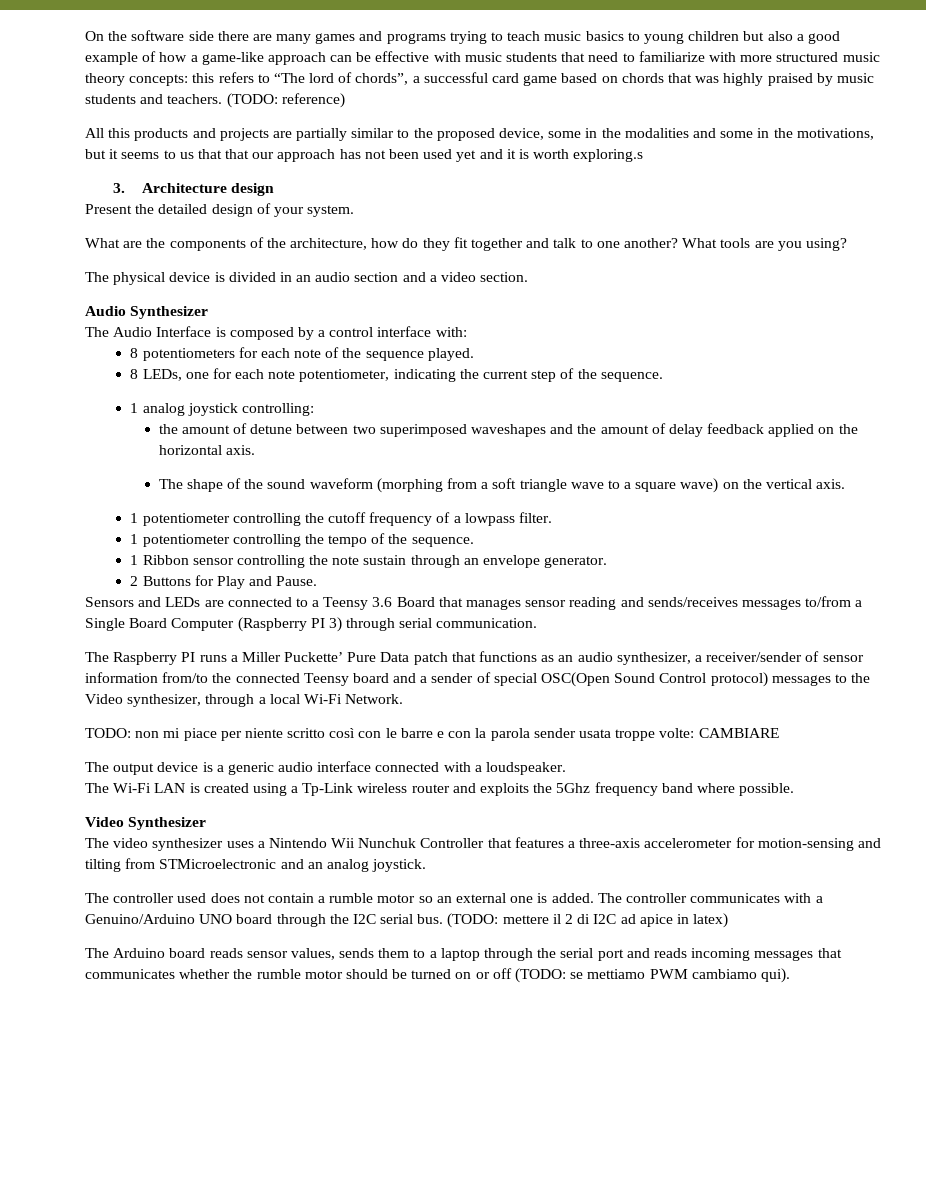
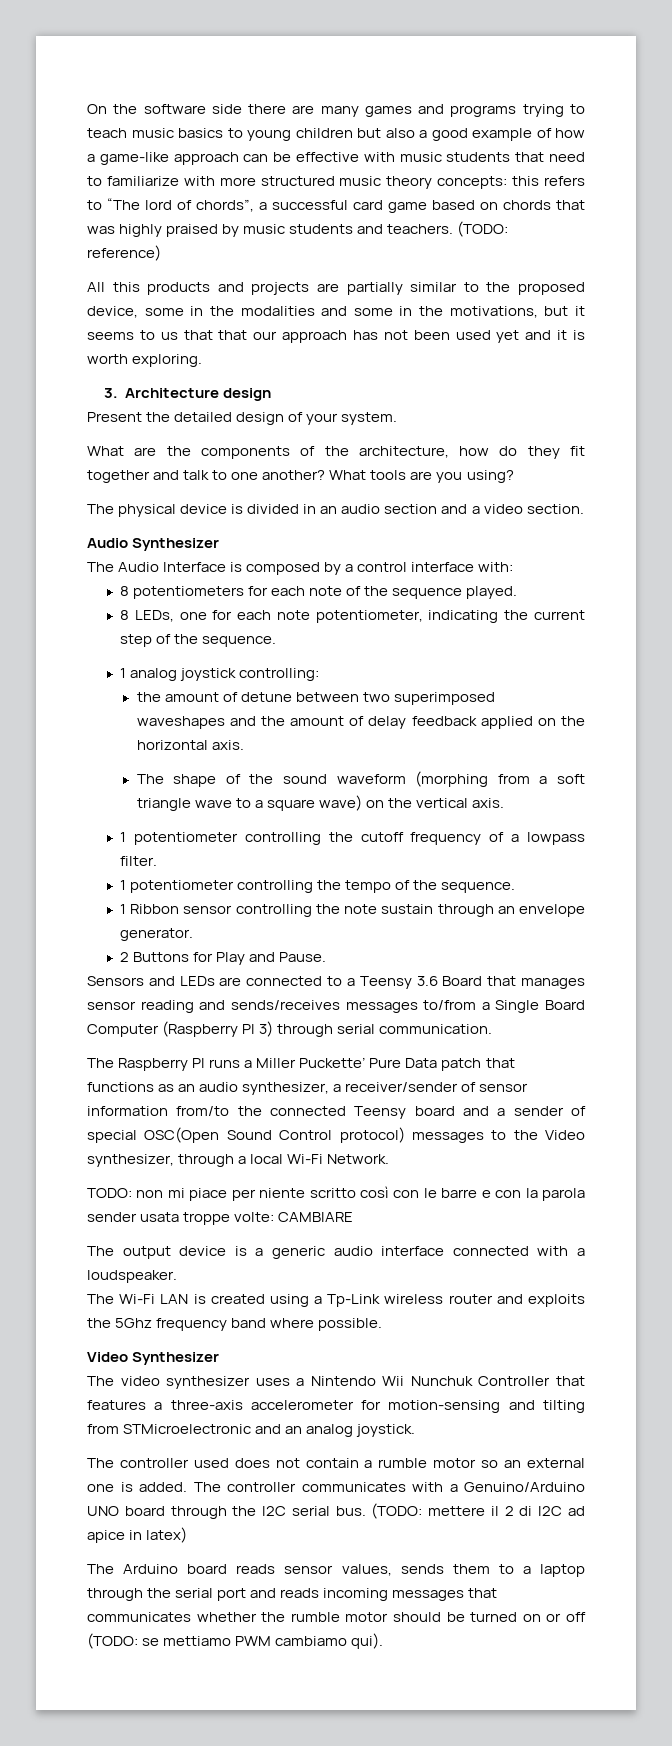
[573,149,644,162] exploring.s -> [132,354,203,367] exploring.

